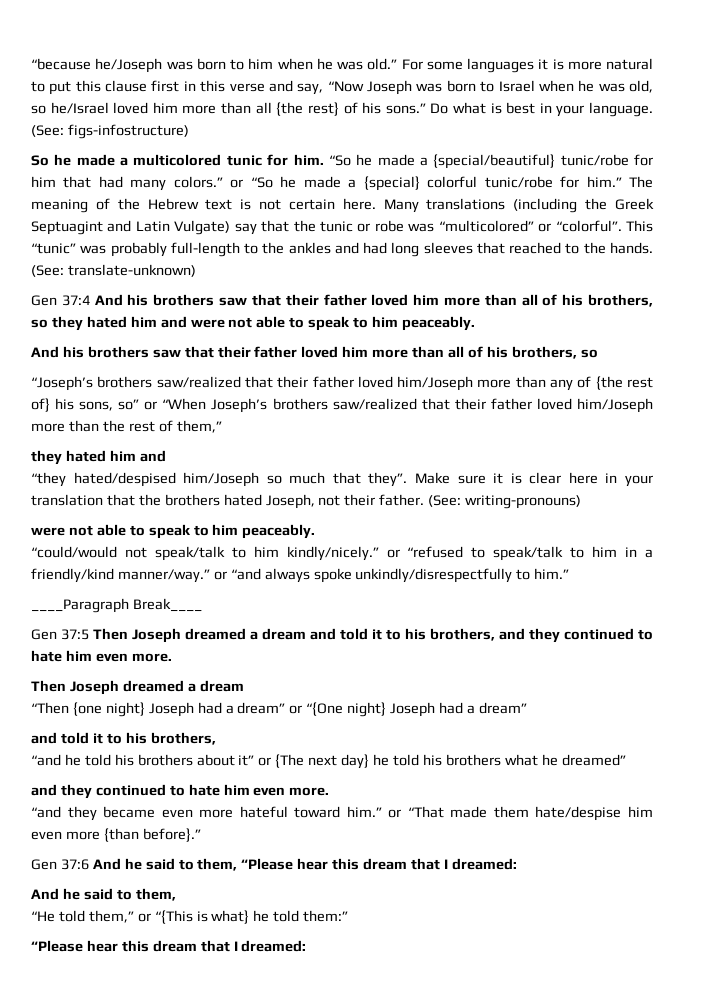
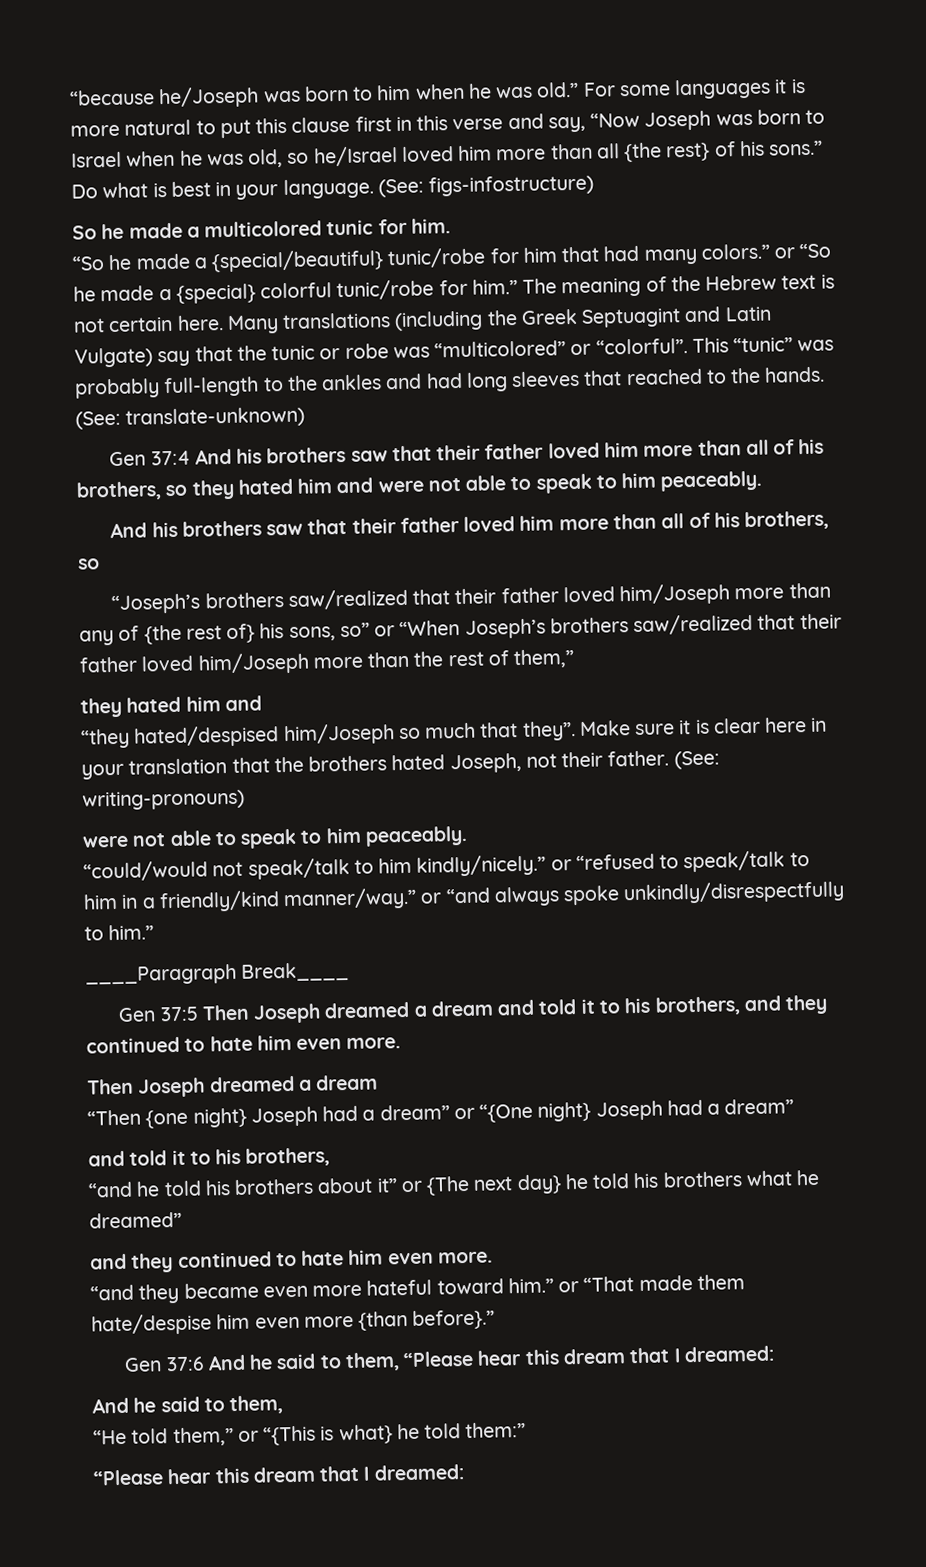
(324, 159) none -> (451, 226) //

